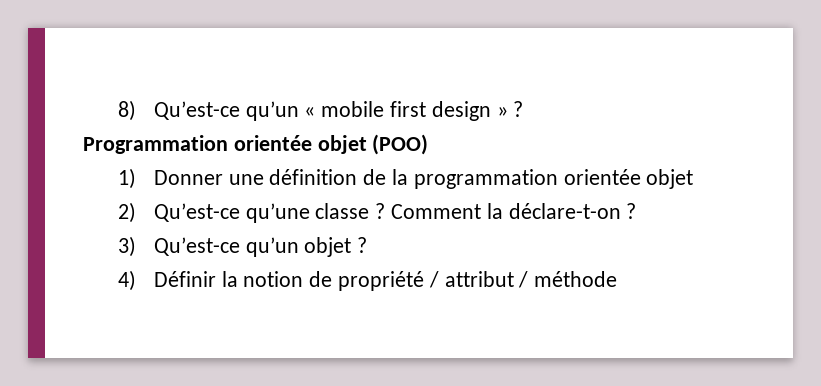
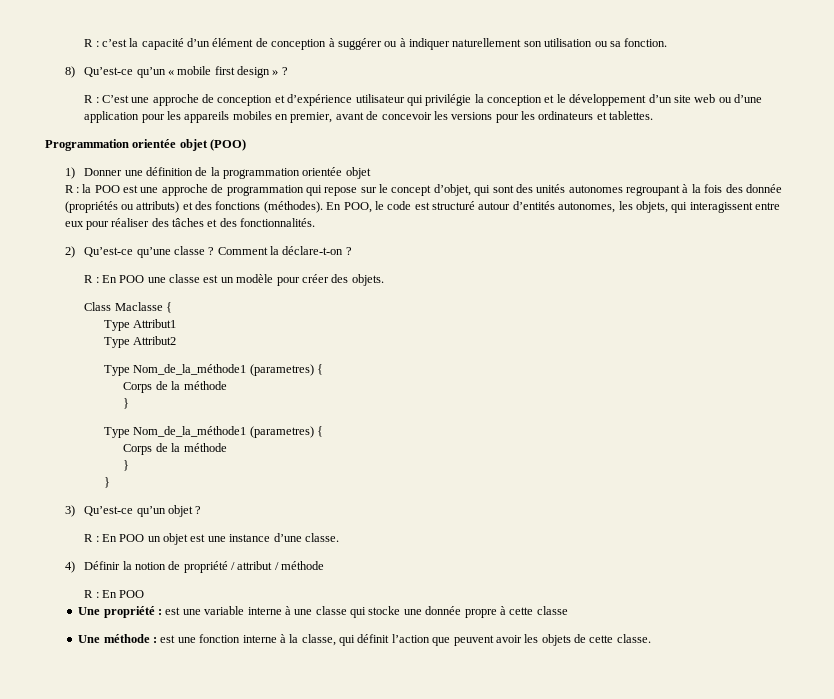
(118, 110) none -> [84,38,668,50] R : c’est la capacité d’un élément de conception à suggérer ou à indiquer naturellement son utilisation ou sa fonction. //
(524, 109) none -> [84,94,763,106] [84,111,654,123] // R : C’est une approche de conception et d’expérience utilisateur qui privilégie la conception et le développement d’un site web ou d’une application pour les appareils mobiles en premier, avant de concevoir les versions pour les ordinateurs et tablettes.
(694, 179) none -> [64,184,782,196] [64,201,781,213] [64,218,316,230] // R : la POO est une approche de programmation qui repose sur le concept d’objet, qui sont des unités autonomes regroupant à la fois des donnée (propriétés ou attributs) et des fonctions (méthodes). En POO, le code est structuré autour d’entités autonomes, les objets, qui interagissent entre eux pour réaliser des tâches et des fonctionnalités.
(637, 211) none -> [84,274,384,286] [84,302,172,313] [103,319,177,331] [103,336,177,348] [103,364,323,376] [123,381,227,393] [123,398,130,409] [103,426,323,438] [123,443,227,455] [123,460,130,471] [103,477,110,488] // R : En POO une classe est un modèle pour créer des objets. // Class Maclasse { // Type Attribut1 // Type Attribut2 // Type Nom_de_la_méthode1 (parametres) { // Corps de la méthode // } // Type Nom_de_la_méthode1 (parametres) { // Corps de la méthode // } // }
(368, 245) none -> [84,533,339,545] // R : En POO un objet est une instance d’une classe.
(618, 279) none -> [84,590,145,598] [78,606,568,618] [78,634,651,646] // R : En POO // Une propriété : est une variable interne à une classe qui stocke une donnée propre à cette classe // Une méthode : est une fonction interne à la classe, qui définit l’action que peuvent avoir les objets de cette classe.

